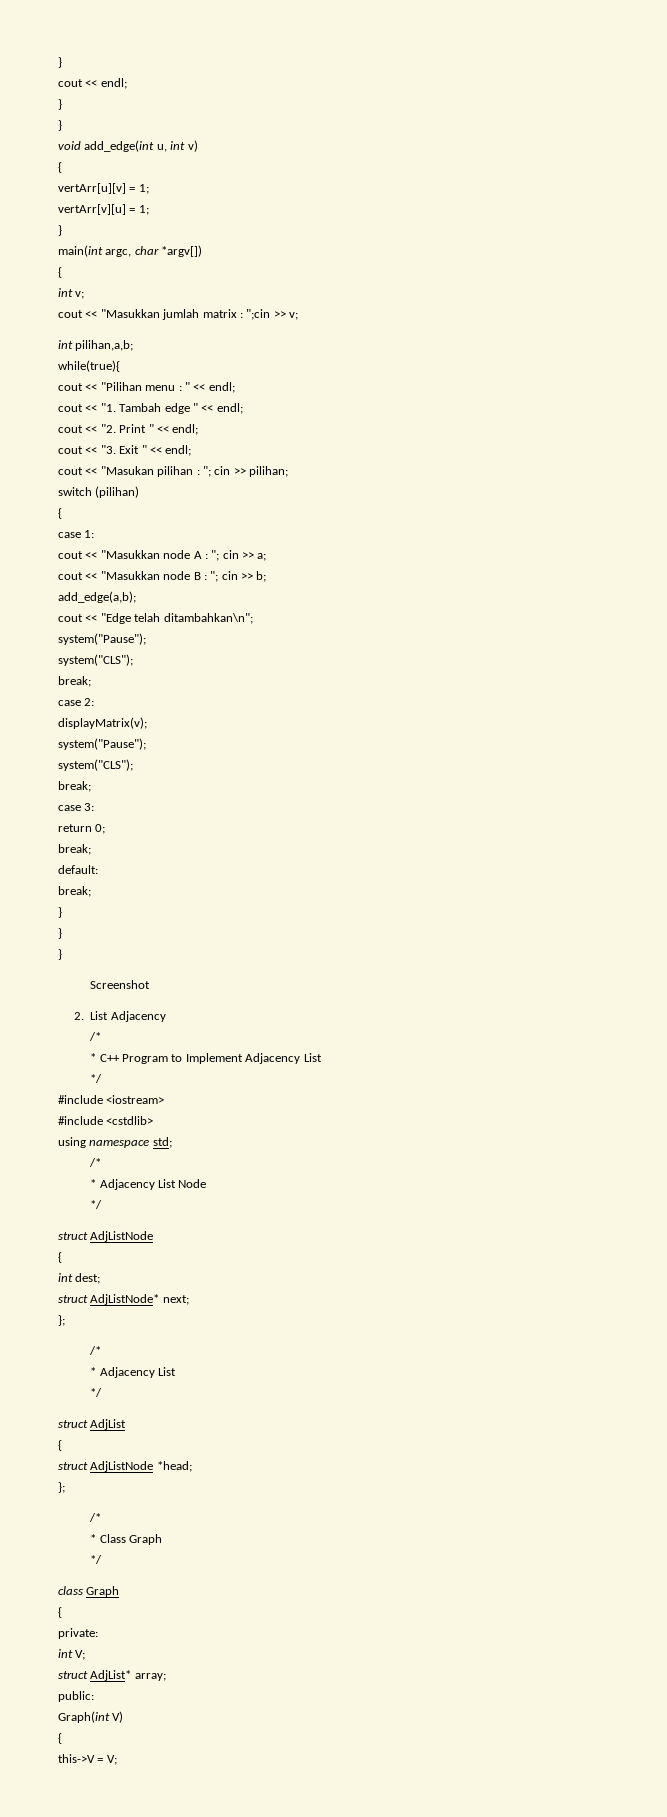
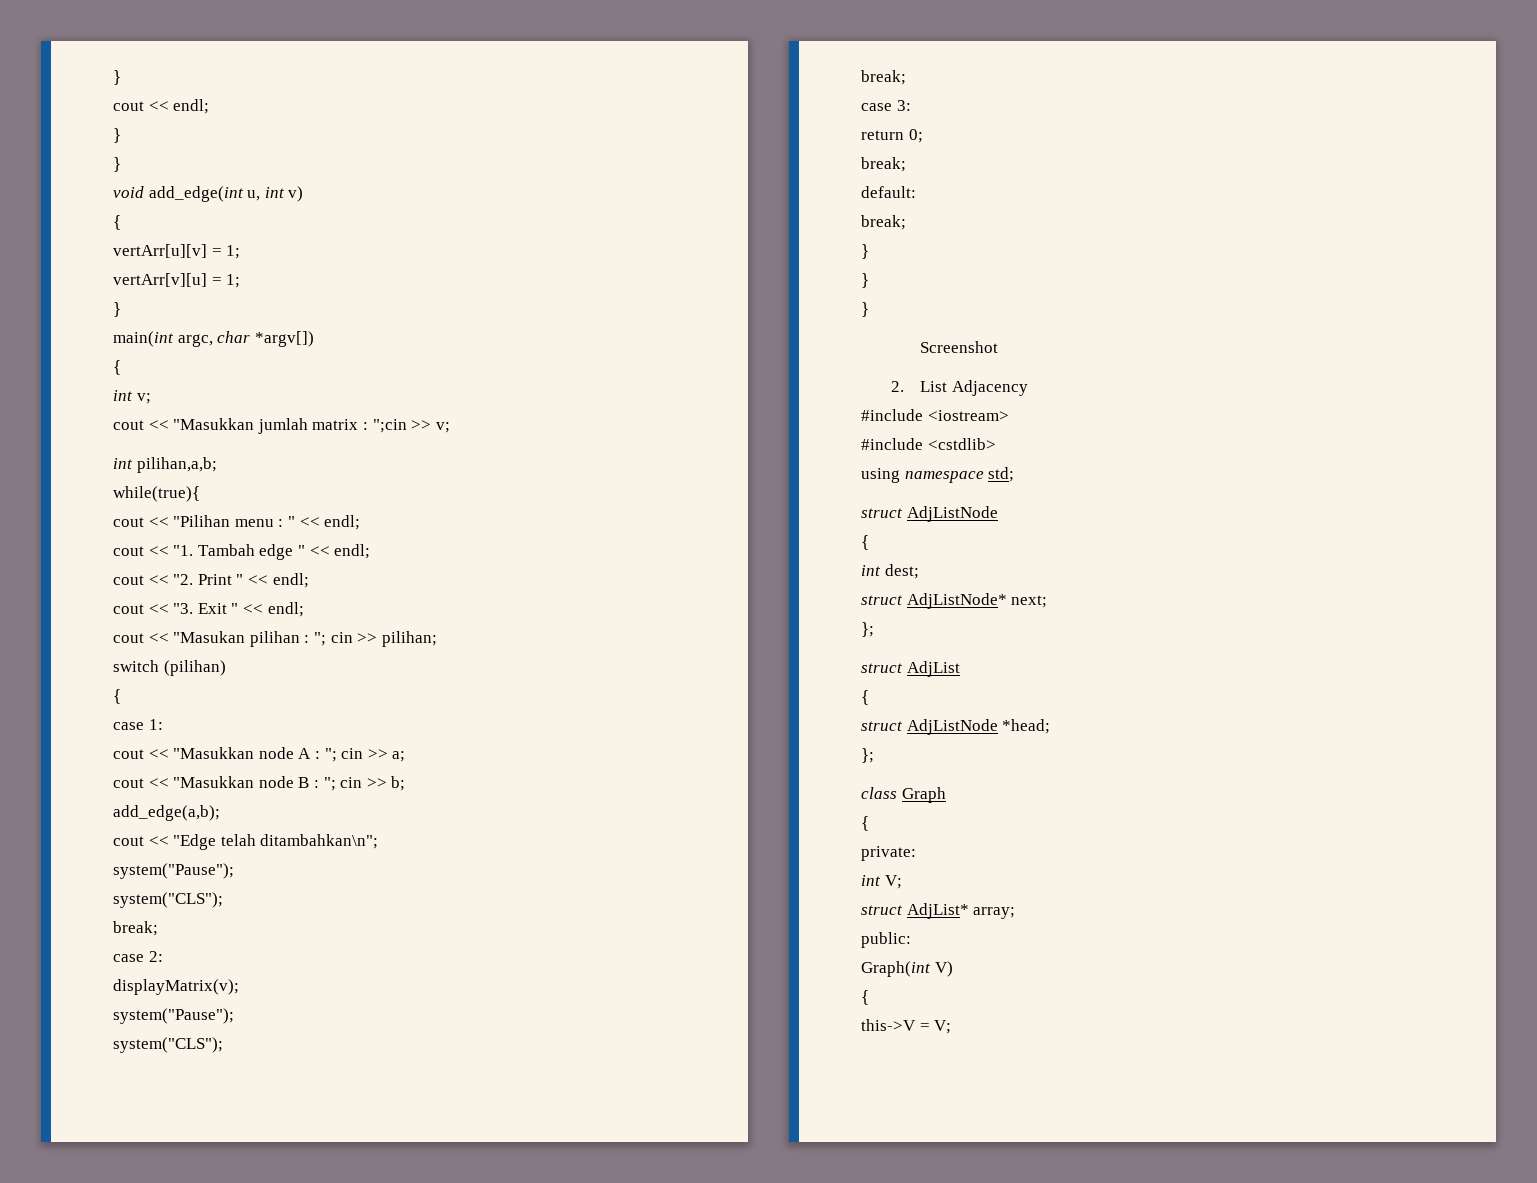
[89,1032,102,1041] [90,1053,322,1064] [90,1074,103,1083] // /* // * C++ Program to Implement Adjacency List // */ -> (1028, 388) none
[89,1158,102,1167] [90,1179,207,1190] [90,1200,103,1209] // /* // * Adjacency List Node // */ -> (1015, 474) none
[89,1346,102,1355] [90,1367,177,1378] [90,1388,103,1397] // /* // * Adjacency List // */ -> (874, 629) none
[89,1513,102,1522] [90,1534,163,1545] [90,1555,103,1564] // /* // * Class Graph // */ -> (874, 755) none

